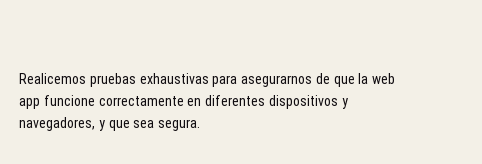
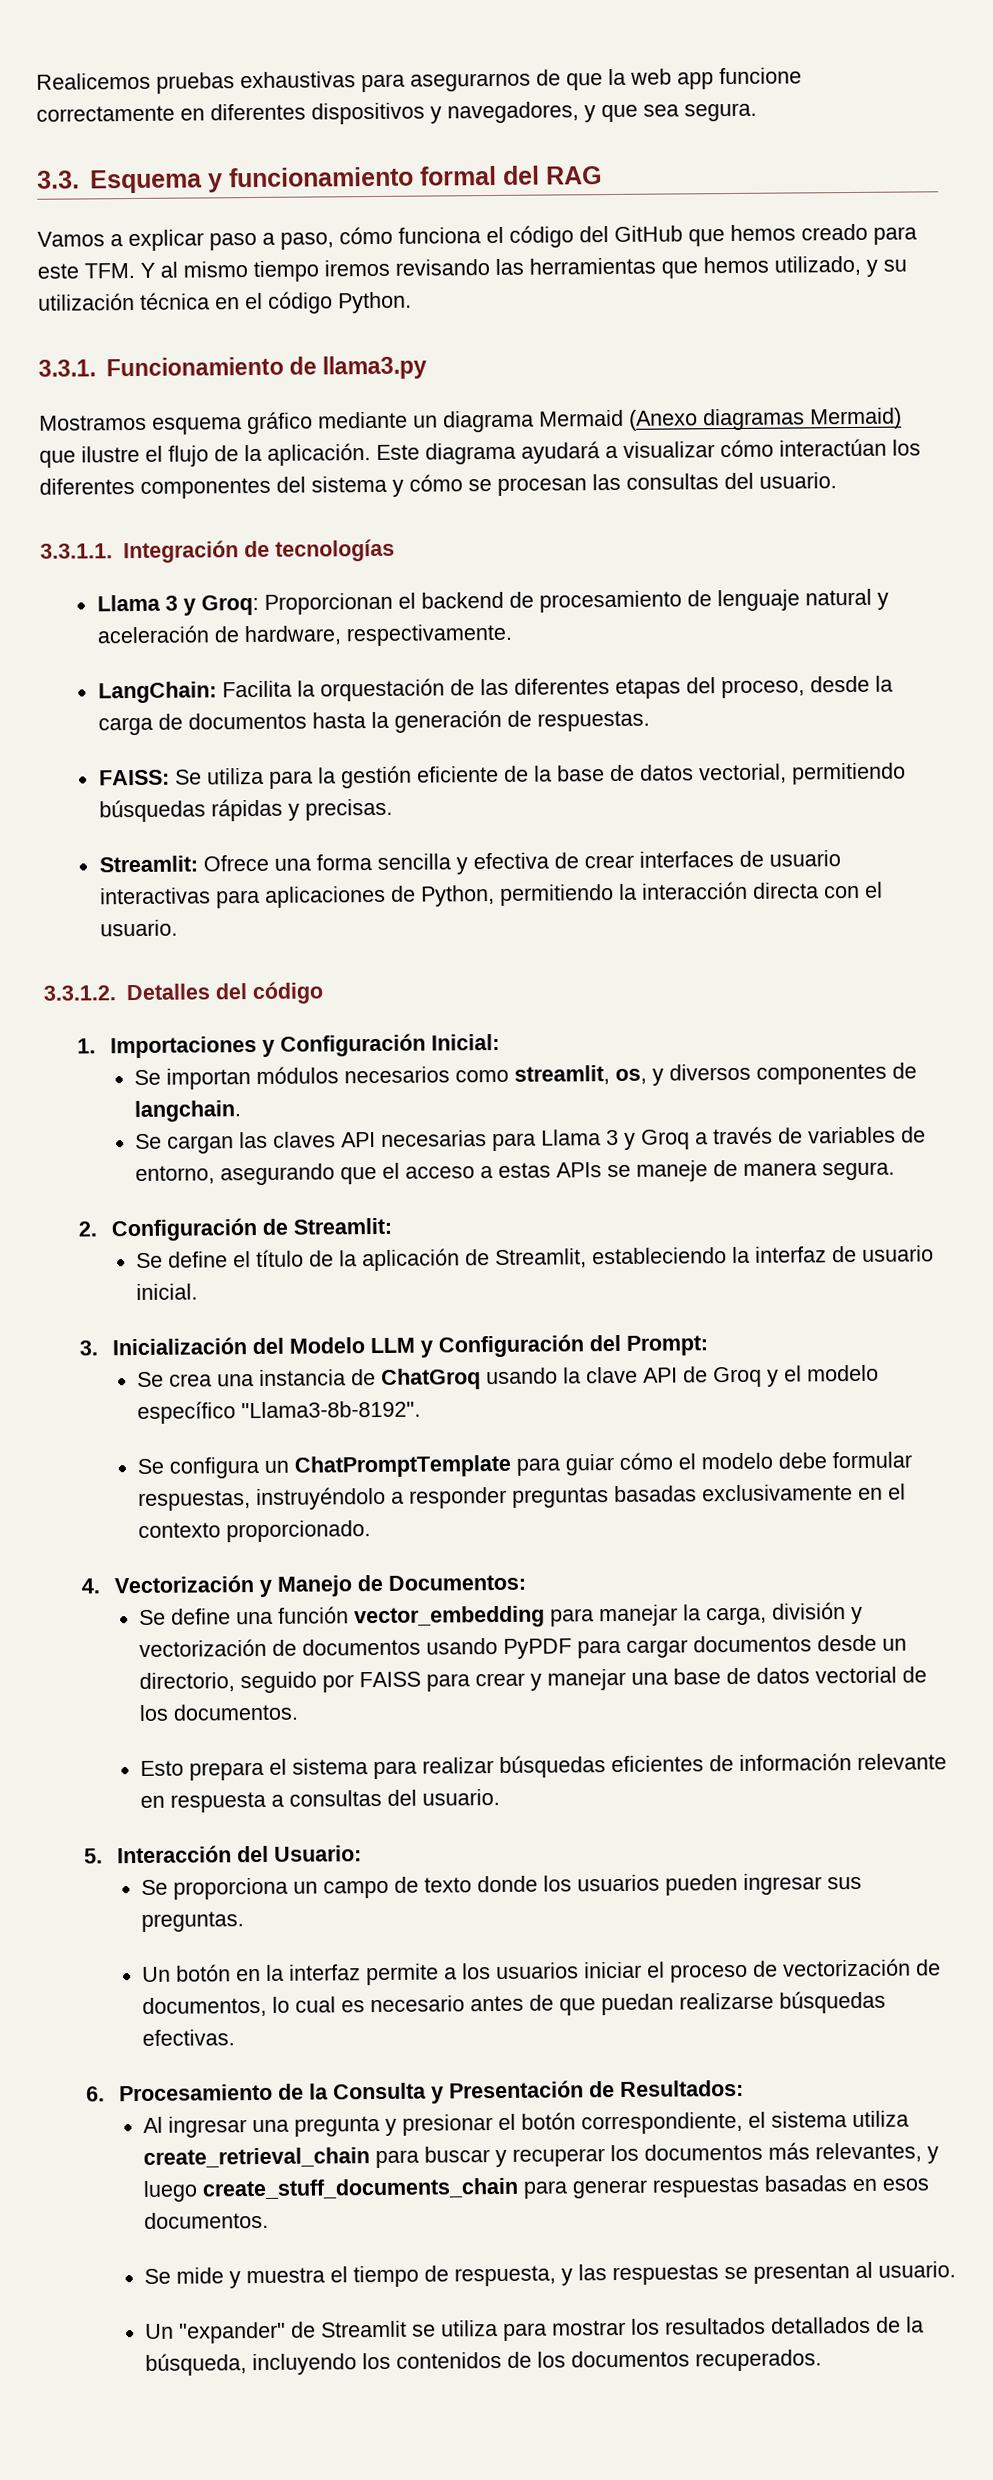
(201, 125) none -> [37,165,602,194] [37,223,917,252] [37,255,907,282] [38,291,412,314] [38,355,428,380] [39,407,902,435] [39,438,921,468] [39,472,837,499] [40,538,395,564] [96,588,889,616] [96,623,513,647] [97,675,893,704] [97,709,650,736] [98,762,906,789] [98,798,393,823] [98,850,841,875] [99,881,883,909] [99,919,178,937] [43,981,324,1005] [77,1033,501,1059] [133,1062,917,1090] [133,1100,241,1123] [134,1126,926,1154] [134,1159,895,1186] [78,1217,393,1242] [135,1245,934,1272] [135,1283,198,1301] [79,1334,709,1358] [136,1364,879,1390] [136,1400,421,1425] [136,1451,912,1479] [137,1483,906,1512] [137,1520,371,1543] [81,1574,527,1597] [138,1602,863,1629] [138,1634,907,1659] [138,1666,927,1694] [138,1703,299,1722] [139,1753,947,1781] [139,1788,500,1813] [84,1845,363,1864] [140,1873,862,1900] [140,1911,244,1933] [141,1958,941,1986] [141,1990,886,2018] [141,2029,235,2047] [86,2079,745,2104] [142,2110,909,2138] [142,2142,939,2169] [142,2175,929,2202] [143,2211,269,2229] [143,2261,956,2289] [144,2316,924,2344] [144,2349,822,2376] // 3.3. Esquema y funcionamiento formal del RAG // Vamos a explicar paso a paso, cómo funciona el código del GitHub que hemos creado para este TFM. Y al mismo tiempo iremos revisando las herramientas que hemos utilizado, y su utilización técnica en el código Python. // 3.3.1. Funcionamiento de llama3.py // Mostramos esquema gráfico mediante un diagrama Mermaid (Anexo diagramas Mermaid) que ilustre el flujo de la aplicación. Este diagrama ayudará a visualizar cómo interactúan los diferentes componentes del sistema y cómo se procesan las consultas del usuario. // 3.3.1.1. Integración de tecnologías // Llama 3 y Groq: Proporcionan el backend de procesamiento de lenguaje natural y aceleración de hardware, respectivamente. // LangChain: Facilita la orquestación de las diferentes etapas del proceso, desde la carga de documentos hasta la generación de respuestas. // FAISS: Se utiliza para la gestión eficiente de la base de datos vectorial, permitiendo búsquedas rápidas y precisas. // Streamlit: Ofrece una forma sencilla y efectiva de crear interfaces de usuario interactivas para aplicaciones de Python, permitiendo la interacción directa con el usuario. // 3.3.1.2. Detalles del código // 1. Importaciones y Configuración Inicial: // Se importan módulos necesarios como streamlit, os, y diversos componentes de langchain. // Se cargan las claves API necesarias para Llama 3 y Groq a través de variables de entorno, asegurando que el acceso a estas APIs se maneje de manera segura. // 2. Configuración de Streamlit: // Se define el título de la aplicación de Streamlit, estableciendo la interfaz de usuario inicial. // 3. Inicialización del Modelo LLM y Configuración del Prompt: // Se crea una instancia de ChatGroq usando la clave API de Groq y el modelo específico "Llama3-8b-8192". // Se configura un ChatPromptTemplate para guiar cómo el modelo debe formular respuestas, instruyéndolo a responder preguntas basadas exclusivamente en el contexto proporcionado. // 4. Vectorización y Manejo de Documentos: // Se define una función vector_embedding para manejar la carga, división y vectorización de documentos usando PyPDF para cargar documentos desde un directorio, seguido por FAISS para crear y manejar una base de datos vectorial de los documentos. // Esto prepara el sistema para realizar búsquedas eficientes de información relevante en respuesta a consultas del usuario. // 5. Interacción del Usuario: // Se proporciona un campo de texto donde los usuarios pueden ingresar sus preguntas. // Un botón en la interfaz permite a los usuarios iniciar el proceso de vectorización de documentos, lo cual es necesario antes de que puedan realizarse búsquedas efectivas. // 6. Procesamiento de la Consulta y Presentación de Resultados: // Al ingresar una pregunta y presionar el botón correspondiente, el sistema utiliza create_retrieval_chain para buscar y recuperar los documentos más relevantes, y luego create_stuff_documents_chain para generar respuestas basadas en esos documentos. // Se mide y muestra el tiempo de respuesta, y las respuestas se presentan al usuario. // Un "expander" de Streamlit se utiliza para mostrar los resultados detallados de la búsqueda, incluyendo los contenidos de los documentos recuperados.

